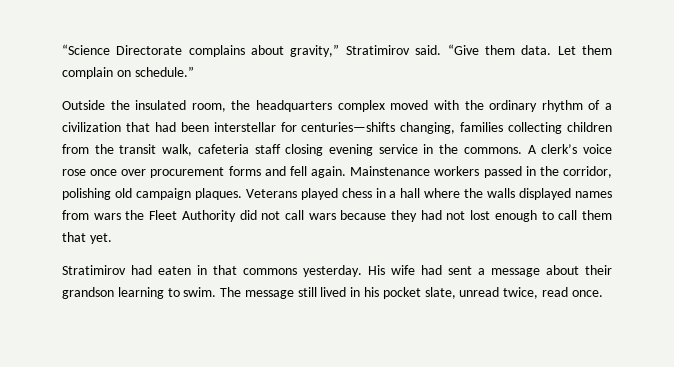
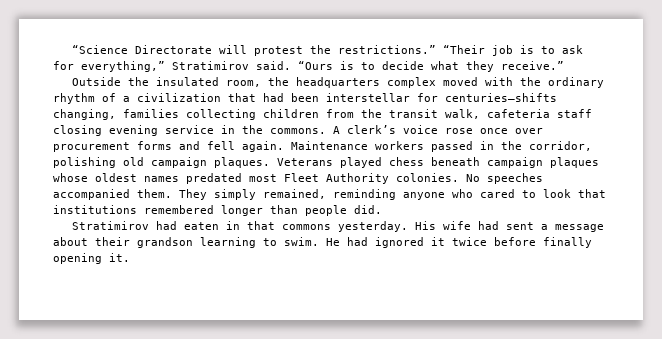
[188,44,613,57] [62,66,194,79] complains about gravity,” Stratimirov said. “Give them data. Let them complain on schedule.” -> [219,45,584,56] [53,61,564,72] will protest the restrictions.” “Their job is to ask for everything,” Stratimirov said. “Ours is to decide what they receive.”
[350,166,431,176] Mainstenance -> [291,141,368,150] Maintenance
[375,188,613,200] [62,210,612,222] [62,232,112,244] in a hall where the walls displayed names from wars the Fleet Authority did not call wars because they had not lost enough to call them that yet. -> [431,157,599,168] [53,173,543,184] [53,189,606,200] [53,205,382,216] beneath campaign plaques whose oldest names predated most Fleet Authority colonies. No speeches accompanied them. They simply remained, reminding anyone who cared to look that institutions remembered longer than people did.
[220,287,603,299] The message still lived in his pocket slate, unread twice, read once. -> [326,237,592,248] [53,253,130,264] He had ignored it twice before finally opening it.

